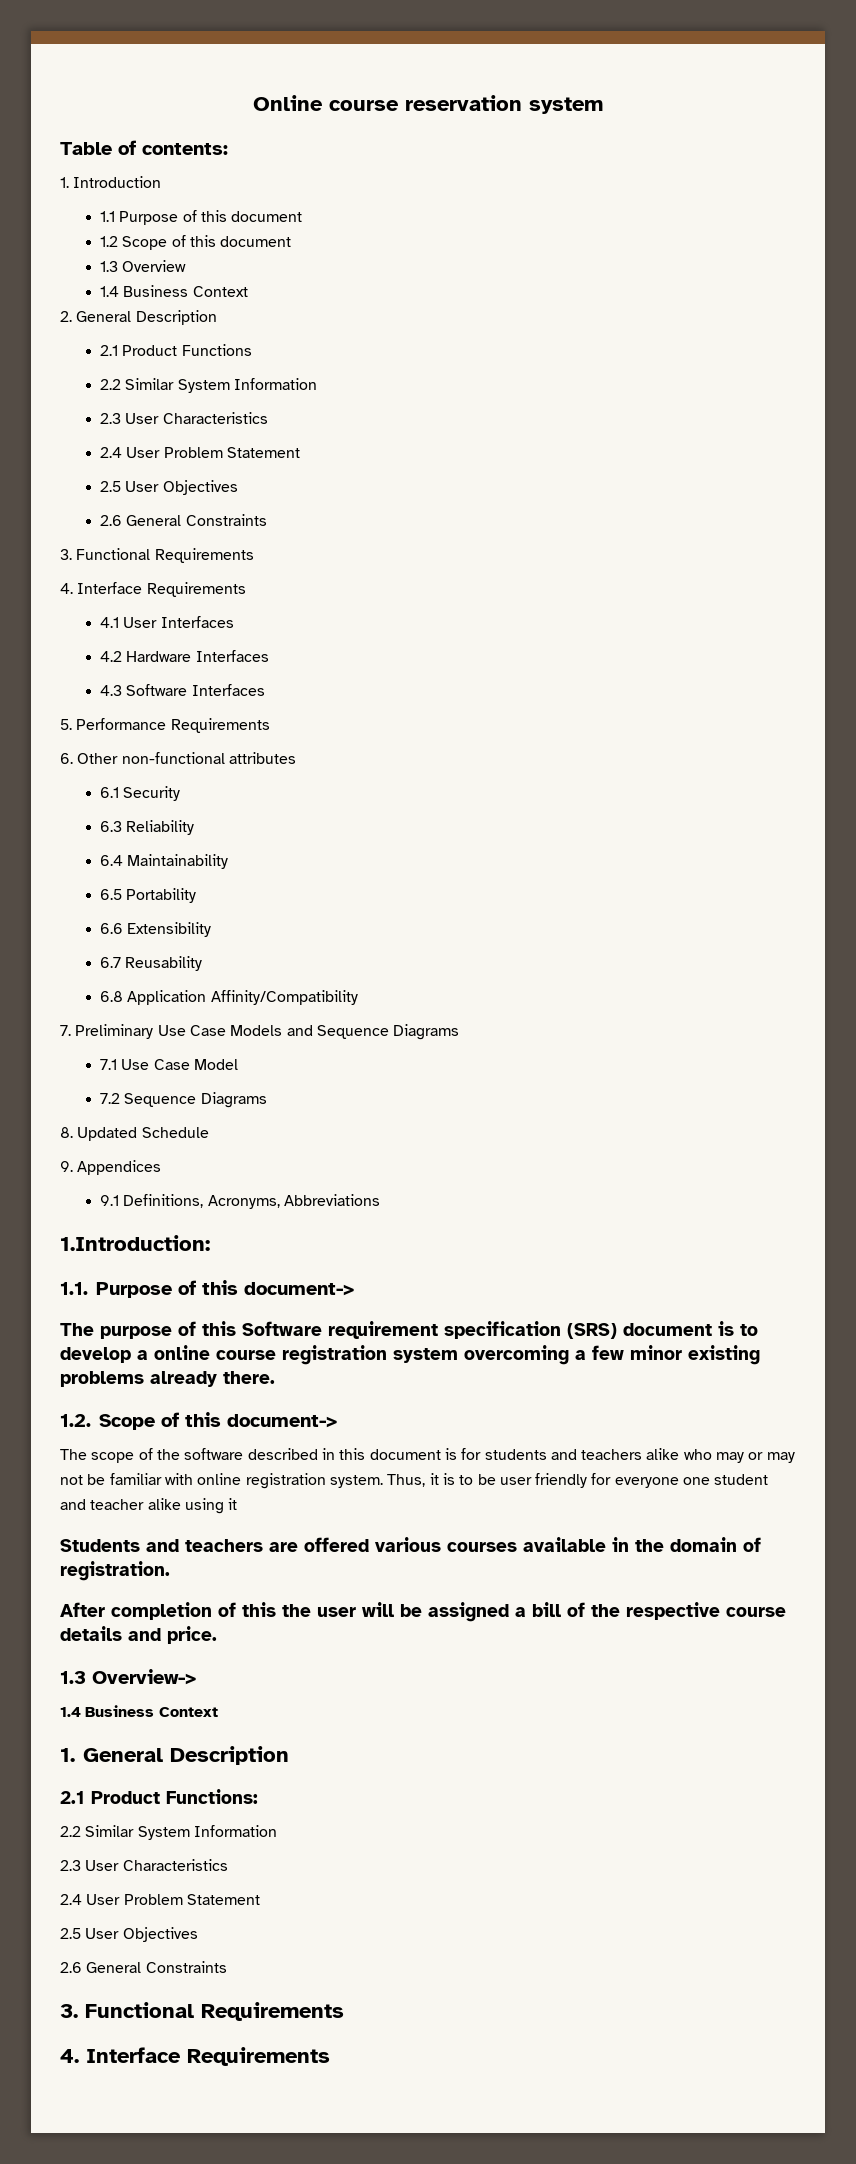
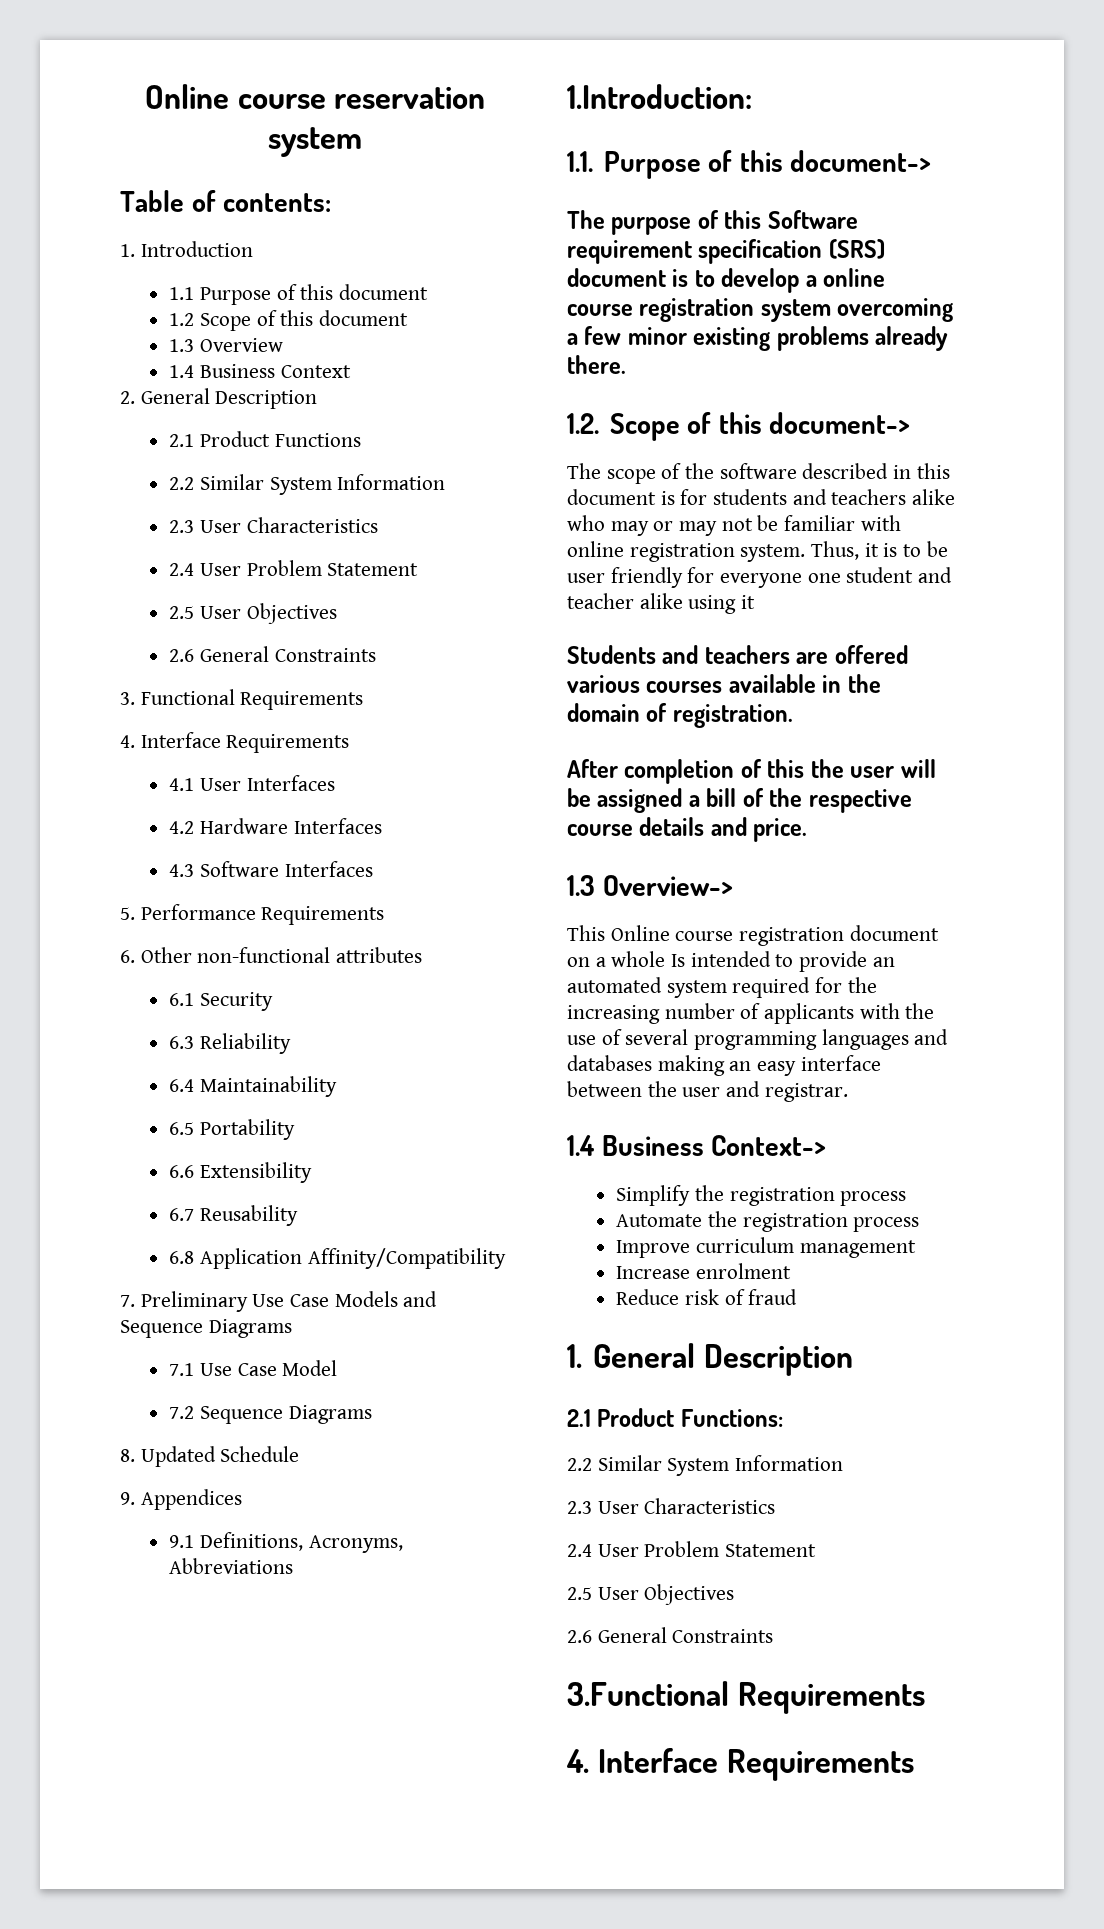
[60,1705,218,1717] 1.4 Business Context -> [567,925,939,946] [567,951,895,972] [567,977,877,998] [567,1003,935,1024] [567,1029,949,1050] [567,1055,881,1076] [567,1081,848,1102] [567,1135,827,1156] [616,1185,907,1206] [616,1211,920,1232] [616,1237,916,1258] [616,1263,791,1279] [616,1289,798,1305] This Online course registration document on a whole Is intended to provide an automated system required for the increasing number of applicants with the use of several programming languages and databases making an easy interface between the user and registrar. // 1.4 Business Context-> // Simplify the registration process // Automate the registration process // Improve curriculum management // Increase enrolment // Reduce risk of fraud
[60,2002,194,2018] 3. Functional -> [567,1681,729,1706] 3.Functional

